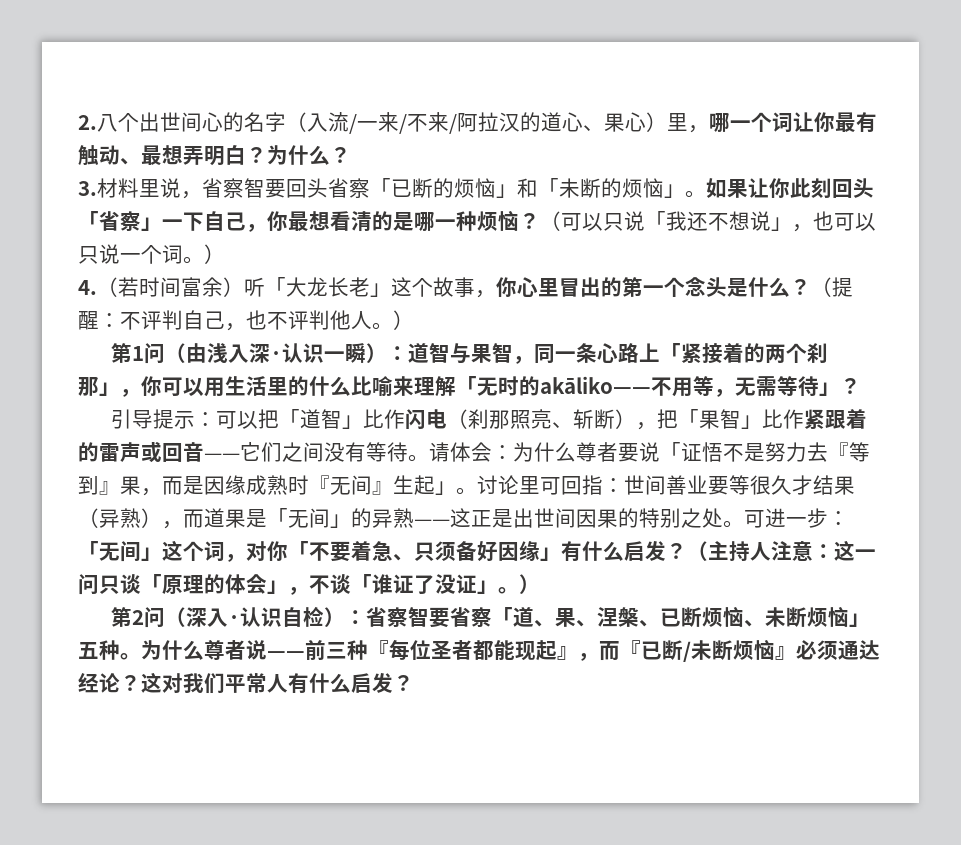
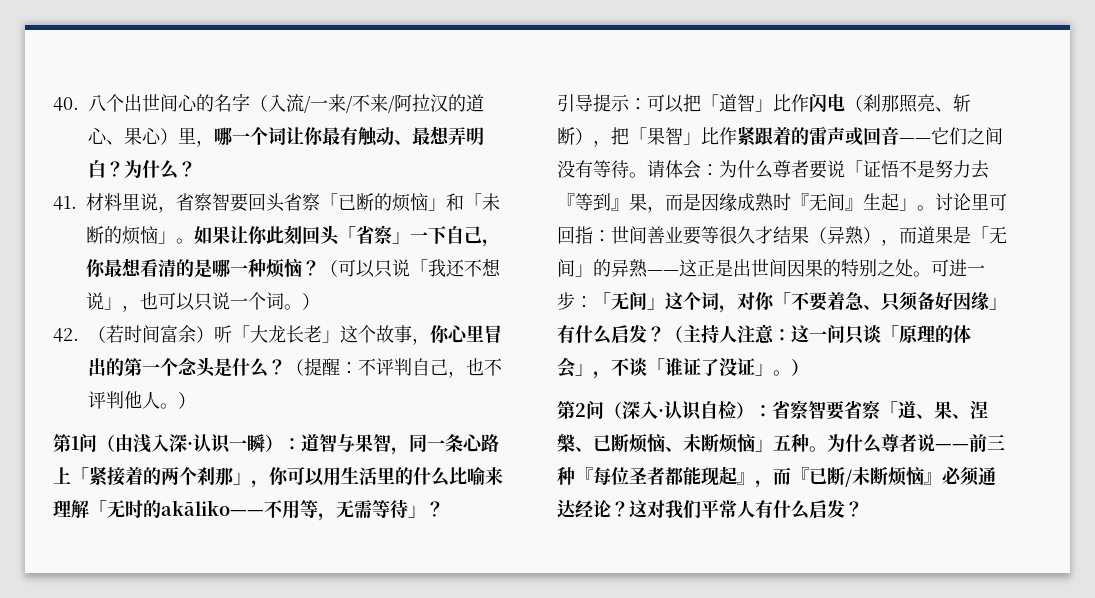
[78,115,97,130] 2. -> [53,97,79,111] 40.
[78,181,97,196] 3. -> [53,196,77,210] 41.
[78,280,97,295] 4. -> [53,328,79,342] 42.

